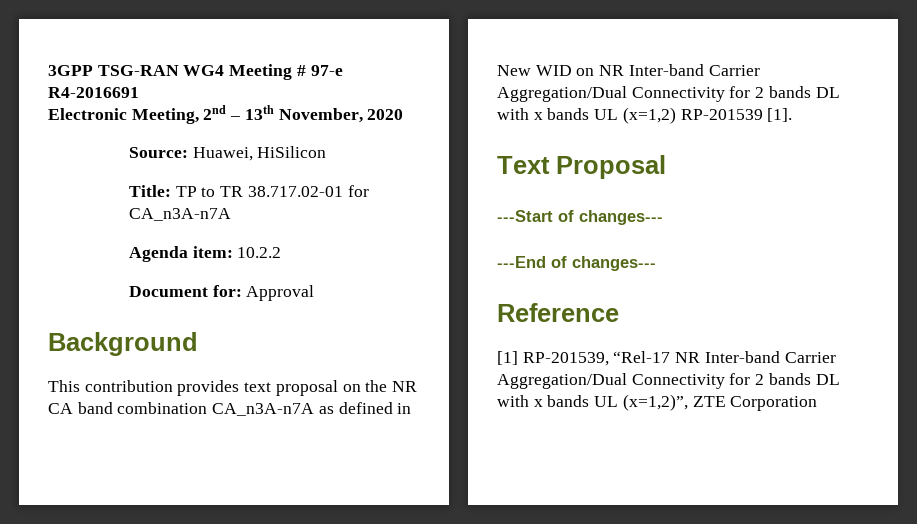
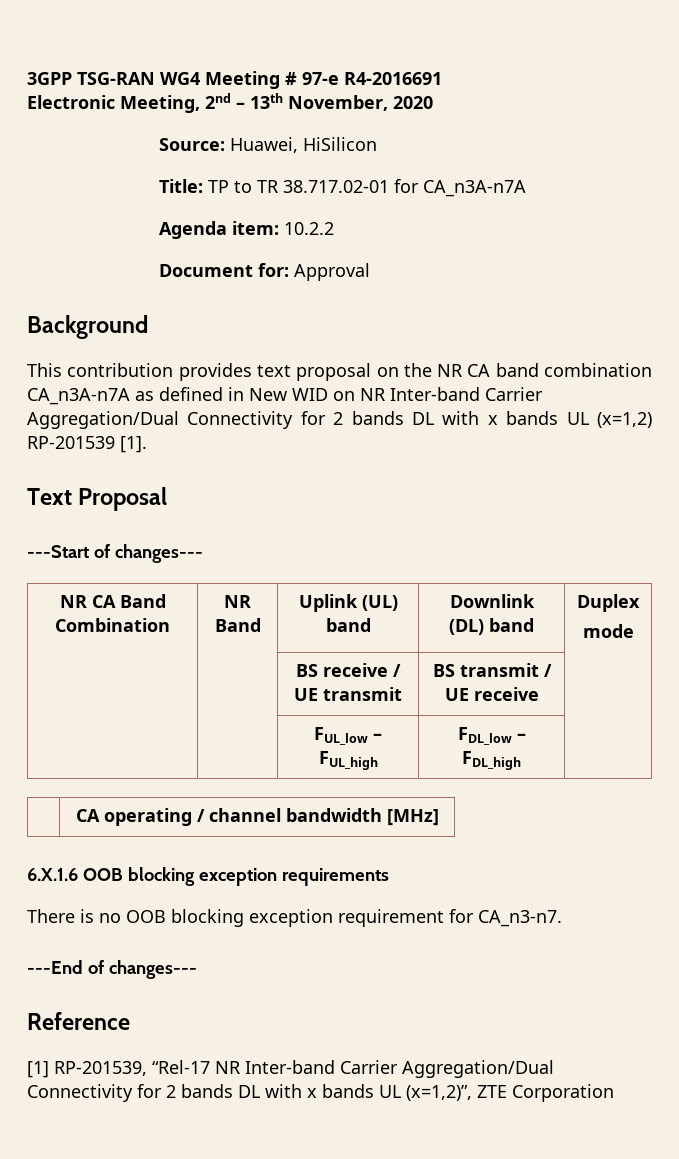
(663, 217) none -> [59,594,166,608] [54,618,170,632] [224,595,251,608] [214,618,261,632] [298,594,398,612] [325,618,371,632] [449,594,535,608] [449,618,534,635] [577,594,640,612] [582,624,634,638] [296,663,401,677] [294,687,402,701] [432,663,552,677] [444,687,539,701] [314,727,382,745] [318,751,378,770] [457,727,526,745] [462,751,521,770] [75,808,439,826] [27,867,389,886] [27,909,562,927] // NR CA Band Combination | NR Band | Uplink (UL) band | Downlink (DL) band | Duplex // mode // | | BS receive / UE transmit | BS transmit / UE receive | // | | FUL_low – FUL_high | FDL_low – FDL_high | // | CA operating / channel bandwidth [MHz] // 6.X.1.6 OOB blocking exception requirements // There is no OOB blocking exception requirement for CA_n3-n7.

